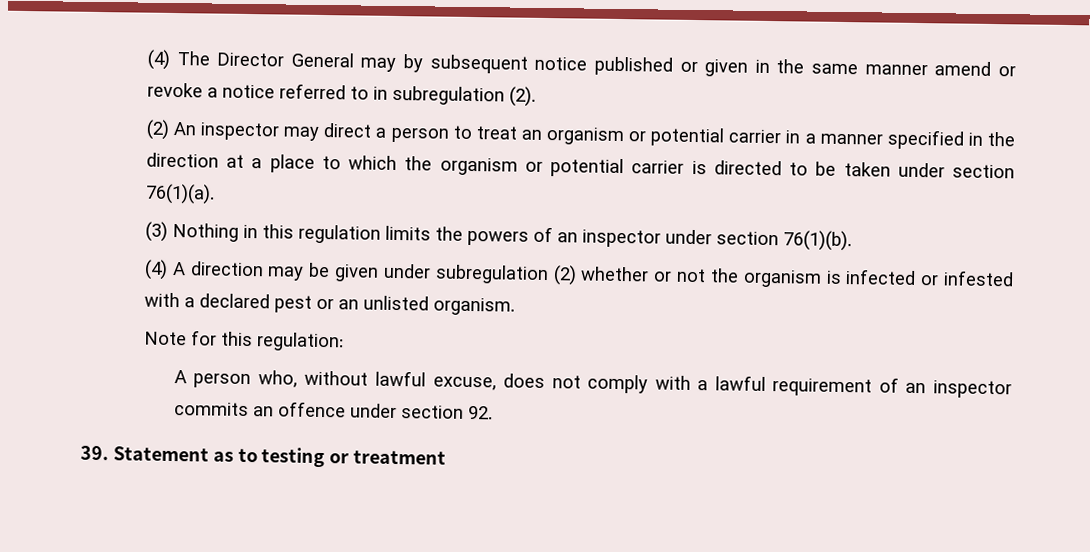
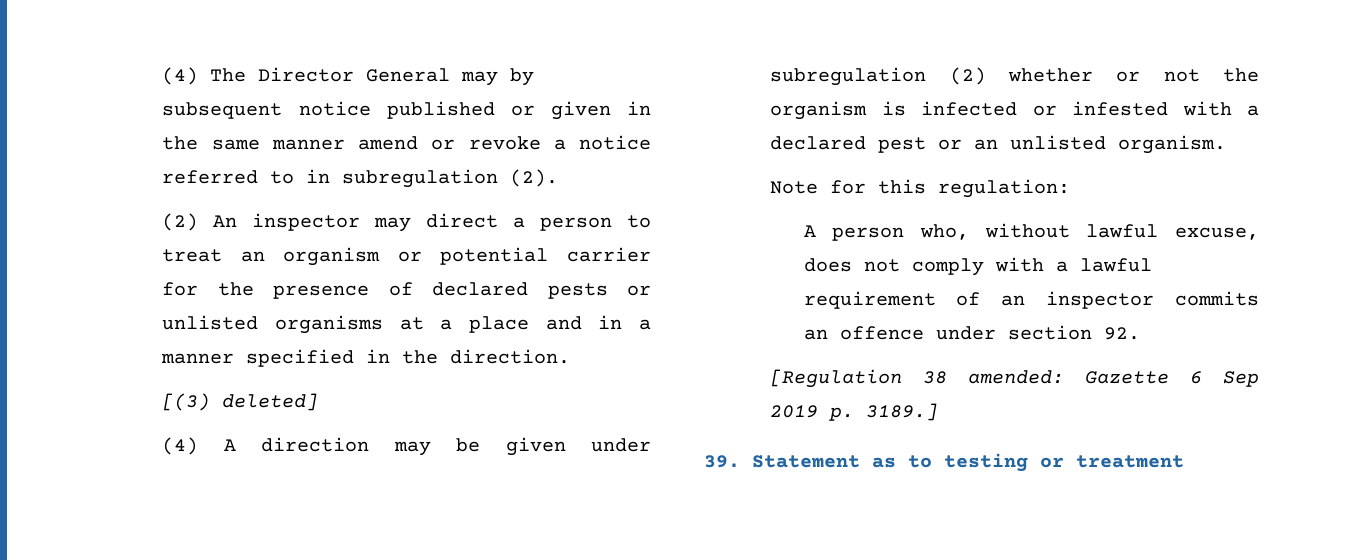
(782, 136) none -> [162,282,651,299] [162,315,582,334] for the presence of declared pests or unlisted organisms at a place and
[145,152,1016,179] [144,183,215,205] [144,221,852,252] direction at a place to which the organism or potential carrier is directed to be taken under section 76(1)(a). // (3) Nothing in this regulation limits the powers of an inspector under section 76(1)(b). -> [450,349,571,364] [162,393,319,411] direction. // [(3) deleted]
(493, 412) none -> [770,369,1259,388] [770,403,939,421] // [Regulation 38 amended: Gazette 6 Sep 2019 p. 3189.]

